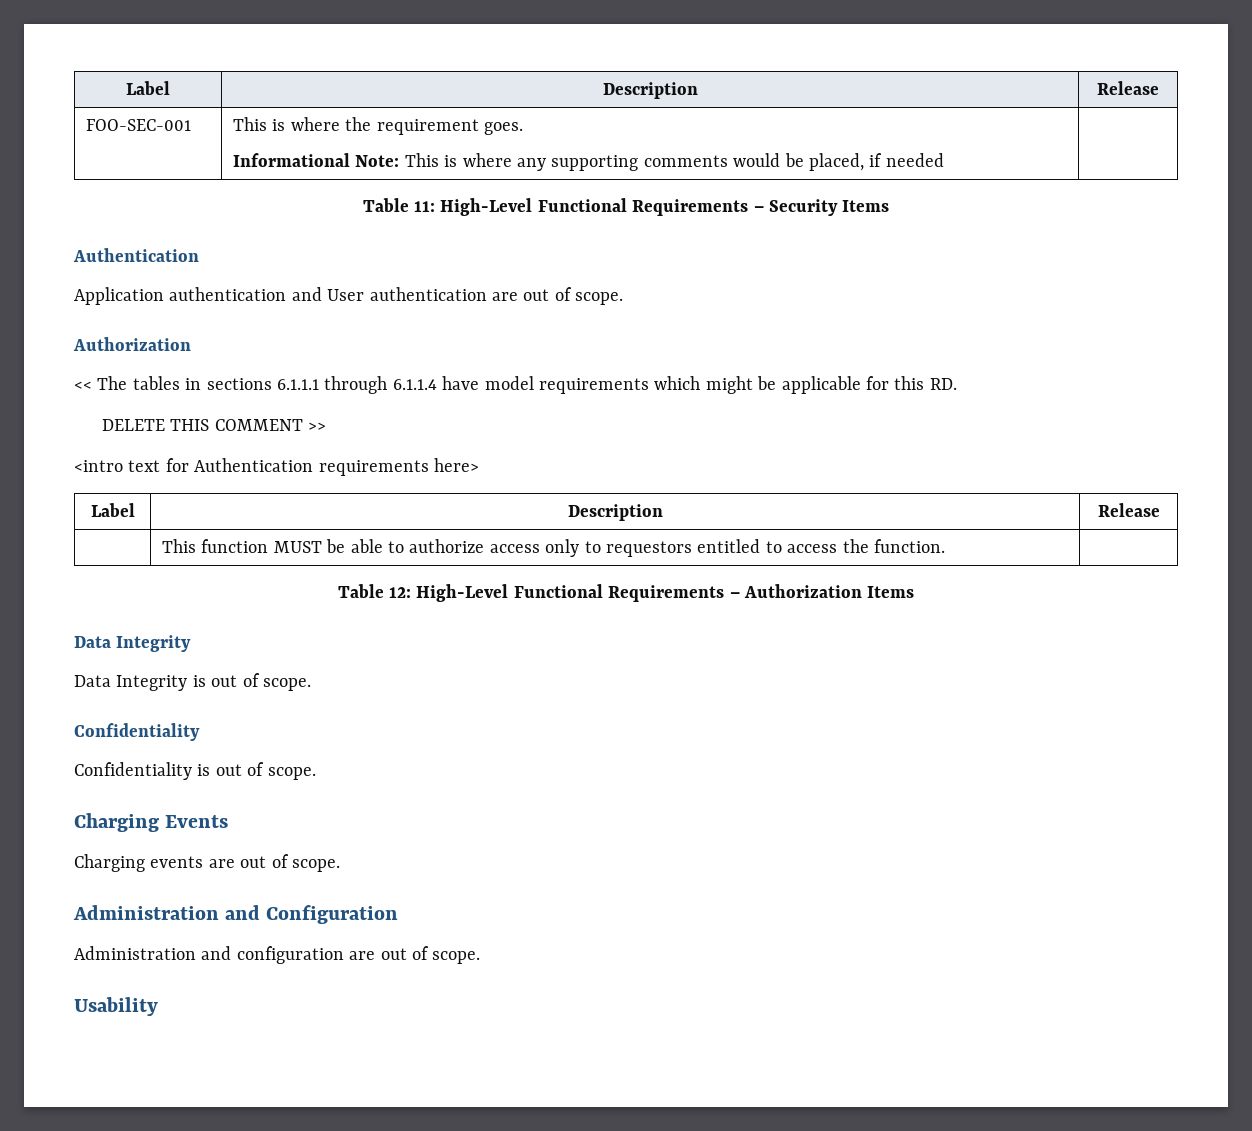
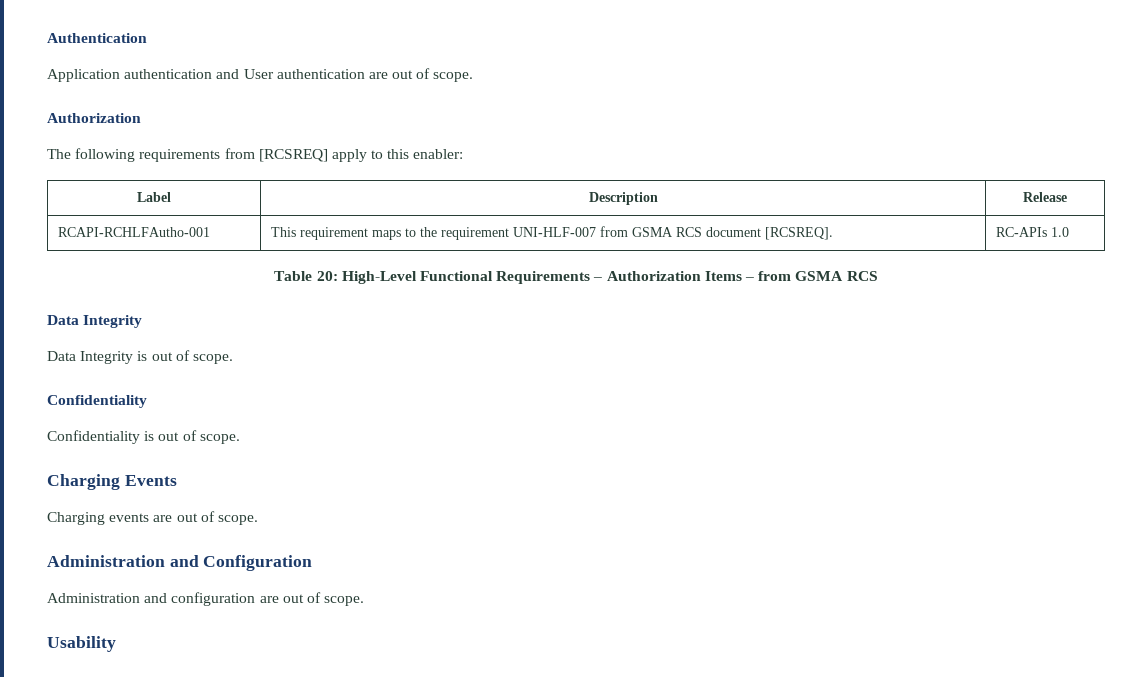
[126,81,170,95] [602,82,698,99] [1097,81,1159,95] [85,119,191,131] [232,117,523,135] [232,153,944,171] [362,198,890,216] Label | Description | Release // FOO-SEC-001 | This is where the requirement goes. // Informational Note: This is where any supporting comments would be placed, if needed | // Table 11: High-Level Functional Requirements – Security Items // -> (47, 38) none
[74,376,957,394] [102,419,327,431] [74,458,479,476] [90,503,135,517] [567,504,663,521] [1097,503,1160,517] [161,539,945,557] [337,584,411,598] << The tables in sections 6.1.1.1 through 6.1.1.4 have model requirements which might be applicable for this RD. // DELETE THIS COMMENT >> // <intro text for Authentication requirements here> // Label | Description | Release // | This function MUST be able to authorize access only to requestors entitled to access the function. | // Table 12: -> [47,148,464,162] [137,192,171,202] [588,192,658,205] [1023,192,1067,202] [58,227,211,237] [271,226,834,240] [996,227,1070,237] [274,271,338,281] The following requirements from [RCSREQ] apply to this enabler: // Label | Description | Release // RCAPI-RCHLFAutho-001 | This requirement maps to the requirement UNI-HLF-007 from GSMA RCS document [RCSREQ]. | RC-APIs 1.0 // Table 20:
(915, 592) none -> [744,271,878,281] – from GSMA RCS

